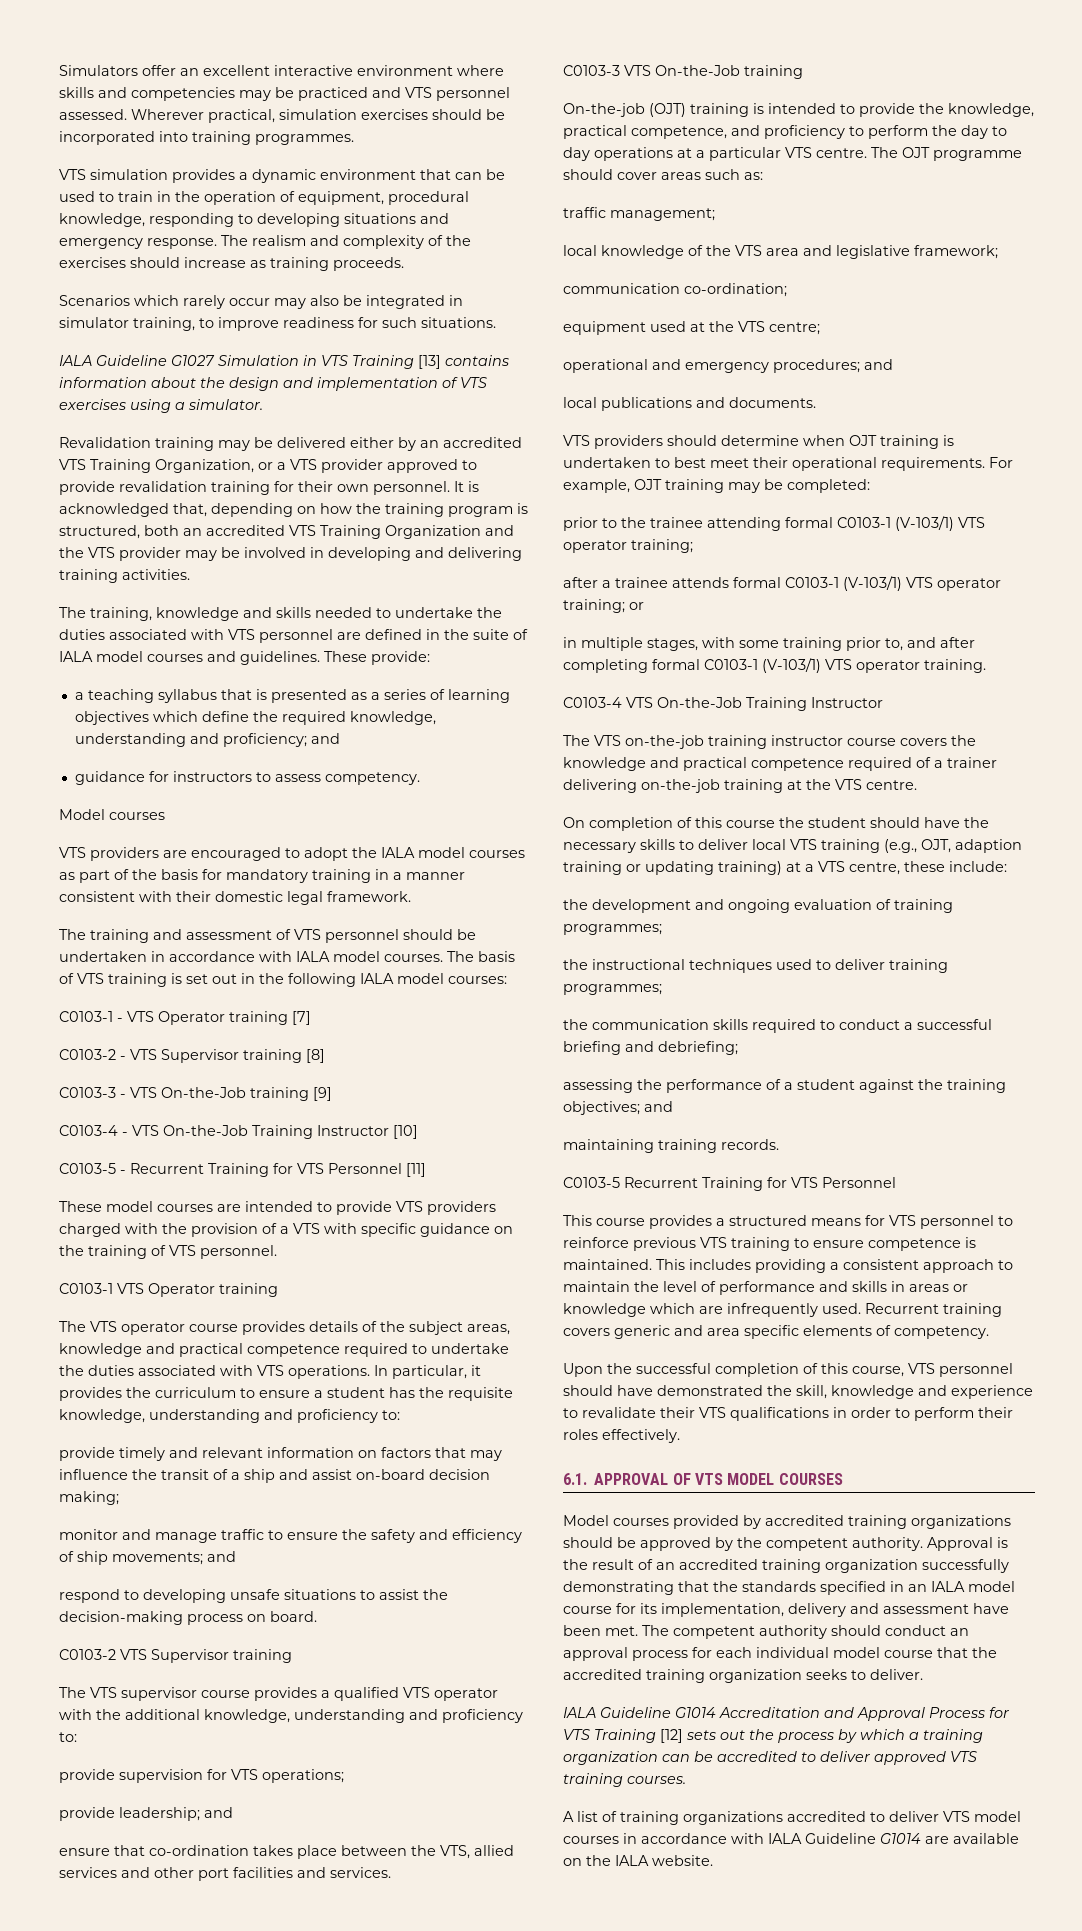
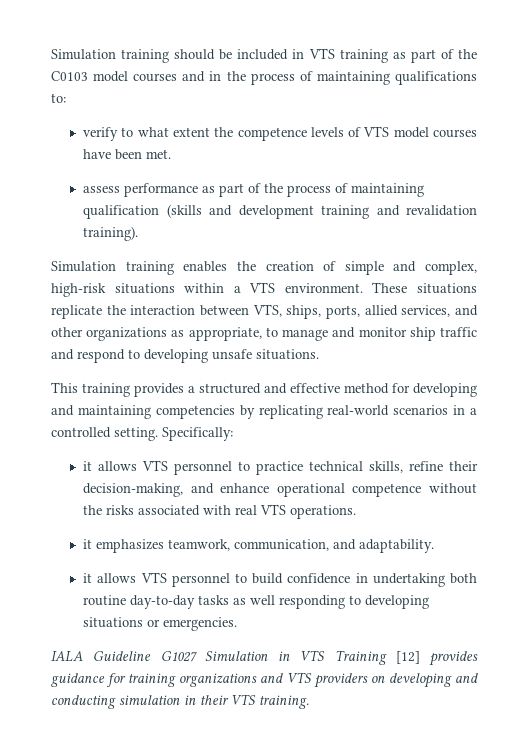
[59,65,504,76] [59,87,510,101] [59,109,505,123] [59,131,354,145] [59,169,505,183] [59,191,469,205] [59,213,449,227] [59,235,471,249] [59,257,404,271] [59,295,463,309] [59,317,496,331] Simulators offer an excellent interactive environment where skills and competencies may be practiced and VTS personnel assessed. Wherever practical, simulation exercises should be incorporated into training programmes. // VTS simulation provides a dynamic environment that can be used to train in the operation of equipment, procedural knowledge, responding to developing situations and emergency response. The realism and complexity of the exercises should increase as training proceeds. // Scenarios which rarely occur may also be integrated in simulator training, to improve readiness for such situations. -> [51,48,477,63] [51,71,477,85] [51,93,66,103] [83,126,477,141] [83,149,172,160] [83,183,425,197] [83,204,478,219] [83,226,139,241] [51,261,477,275] [51,282,477,297] [51,304,478,319] [51,327,478,341] [51,349,319,363] [51,382,477,397] [51,405,477,419] [51,427,233,441] [83,460,479,475] [83,483,477,497] [83,504,357,519] [83,539,435,553] [83,572,477,587] [83,595,430,609] [83,617,238,631] Simulation training should be included in VTS training as part of the C0103 model courses and in the process of maintaining qualifications to: // verify to what extent the competence levels of VTS model courses have been met. // assess performance as part of the process of maintaining qualification (skills and development training and revalidation training). // Simulation training enables the creation of simple and complex, high-risk situations within a VTS environment. These situations replicate the interaction between VTS, ships, ports, allied services, and other organizations as appropriate, to manage and monitor ship traffic and respond to developing unsafe situations. // This training provides a structured and effective method for developing and maintaining competencies by replicating real-world scenarios in a controlled setting. Specifically: // it allows VTS personnel to practice technical skills, refine their decision-making, and enhance operational competence without the risks associated with real VTS operations. // it emphasizes teamwork, communication, and adaptability. // it allows VTS personnel to build confidence in undertaking both routine day-to-day tasks as well responding to developing situations or emergencies.
[418,355,509,369] [59,377,487,391] [59,399,263,413] [59,437,522,451] [59,459,477,473] [59,481,479,495] [59,503,528,517] [59,525,514,539] [59,547,522,561] [59,569,190,583] [59,607,502,621] [59,629,528,643] [59,651,430,665] [74,689,510,703] [74,711,436,725] [74,733,340,747] [74,771,420,785] [59,809,165,820] [59,847,525,861] [59,869,465,883] [59,891,411,905] [59,929,476,943] [59,951,515,962] [59,973,507,987] [59,1011,311,1025] [59,1049,325,1063] [59,1087,332,1101] [59,1125,418,1139] [59,1163,426,1177] [59,1201,496,1215] [59,1223,513,1237] [59,1245,277,1259] [59,1283,278,1297] [59,1321,510,1335] [59,1343,509,1357] [59,1365,481,1379] [59,1387,513,1401] [59,1409,400,1423] [59,1447,502,1461] [59,1469,490,1483] [59,1491,119,1505] [59,1529,522,1543] [59,1551,236,1565] [59,1589,448,1603] [59,1611,317,1625] [59,1649,292,1663] [59,1687,498,1701] [59,1709,523,1723] [59,1732,77,1742] [59,1769,344,1783] [59,1807,233,1821] [59,1845,514,1859] [59,1867,391,1881] [563,65,803,79] [563,103,1034,117] [563,125,1007,139] [563,147,1022,161] [563,169,763,180] [563,207,715,221] [563,245,998,259] [563,283,787,297] [563,321,820,335] [563,359,893,373] [563,397,816,411] [563,435,954,449] [563,457,1013,471] [563,479,870,493] [563,516,985,531] [563,539,693,553] [563,576,1001,591] [563,599,644,613] [563,637,975,651] [563,658,986,673] [563,697,883,711] [563,735,976,749] [563,757,997,771] [563,779,917,793] [563,817,989,831] [563,839,1022,853] [563,861,1007,875] [563,899,953,913] [563,924,662,935] [563,959,948,973] [563,984,662,995] [563,1019,992,1033] [563,1041,738,1055] [563,1079,1006,1093] [563,1101,673,1115] [563,1139,779,1153] [563,1177,896,1191] [563,1215,1013,1229] [563,1237,976,1251] [563,1259,1013,1273] [563,1281,968,1295] [563,1303,1002,1317] [563,1325,989,1339] [563,1363,1013,1377] [563,1385,1033,1399] [563,1407,1013,1421] [563,1429,680,1443] [563,1473,843,1485] [563,1515,1011,1529] [563,1537,1008,1551] [563,1559,1009,1573] [563,1581,1015,1595] [563,1603,1009,1617] [563,1625,969,1639] [563,1647,997,1661] [563,1669,923,1683] [563,1707,1010,1721] [563,1729,983,1743] [563,1751,977,1765] [563,1773,686,1787] [563,1811,1021,1825] [563,1833,1019,1844] [563,1855,713,1866] [13] contains information about the design and implementation of VTS exercises using a simulator. // Revalidation training may be delivered either by an accredited VTS Training Organization, or a VTS provider approved to provide revalidation training for their own personnel. It is acknowledged that, depending on how the training program is structured, both an accredited VTS Training Organization and the VTS provider may be involved in developing and delivering training activities. // The training, knowledge and skills needed to undertake the duties associated with VTS personnel are defined in the suite of IALA model courses and guidelines. These provide: // a teaching syllabus that is presented as a series of learning objectives which define the required knowledge, understanding and proficiency; and // guidance for instructors to assess competency. // Model courses // VTS providers are encouraged to adopt the IALA model courses as part of the basis for mandatory training in a manner consistent with their domestic legal framework. // The training and assessment of VTS personnel should be undertaken in accordance with IALA model courses. The basis of VTS training is set out in the following IALA model courses: // C0103-1 - VTS Operator training [7] // C0103-2 - VTS Supervisor training [8] // C0103-3 - VTS On‐the‐Job training [9] // C0103-4 - VTS On‐the‐Job Training Instructor [10] // C0103-5 - Recurrent Training for VTS Personnel [11] // These model courses are intended to provide VTS providers charged with the provision of a VTS with specific guidance on the training of VTS personnel. // C0103-1 VTS Operator training // The VTS operator course provides details of the subject areas, knowledge and practical competence required to undertake the duties associated with VTS operations. In particular, it provides the curriculum to ensure a student has the requisite knowledge, understanding and proficiency to: // provide timely and relevant information on factors that may influence the transit of a ship and assist on-board decision making; // monitor and manage traffic to ensure the safety and efficiency of ship movements; and // respond to developing unsafe situations to assist the decision-making process on board. // C0103-2 VTS Supervisor training // The VTS supervisor course provides a qualified VTS operator with the additional knowledge, understanding and proficiency to: // provide supervision for VTS operations; // provide leadership; and // ensure that co‐ordination takes place between the VTS, allied services and other port facilities and services. // C0103-3 VTS On-the-Job training // On-the-job (OJT) training is intended to provide the knowledge, practical competence, and proficiency to perform the day to day operations at a particular VTS centre. The OJT programme should cover areas such as: // traffic management; // local knowledge of the VTS area and legislative framework; // communication co-ordination; // equipment used at the VTS centre; // operational and emergency procedures; and // local publications and documents. // VTS providers should determine when OJT training is undertaken to best meet their operational requirements. For example, OJT training may be completed: // prior to the trainee attending formal C0103-1 (V-103/1) VTS operator training; // after a trainee attends formal C0103-1 (V-103/1) VTS operator training; or // in multiple stages, with some training prior to, and after completing formal C0103-1 (V-103/1) VTS operator training. // C0103-4 VTS On-the-Job Training Instructor // The VTS on-the-job training instructor course covers the knowledge and practical competence required of a trainer delivering on-the-job training at the VTS centre. // On completion of this course the student should have the necessary skills to deliver local VTS training (e.g., OJT, adaption training or updating training) at a VTS centre, these include: // the development and ongoing evaluation of training programmes; // the instructional techniques used to deliver training programmes; // the communication skills required to conduct a successful briefing and debriefing; // assessing the performance of a student against the training objectives; and // maintaining training records. // C0103-5 Recurrent Training for VTS Personnel // This course provides a structured means for VTS personnel to reinforce previous VTS training to ensure competence is maintained. This includes providing a consistent approach to maintain the level of performance and skills in areas or knowledge which are infrequently used. Recurrent training covers generic and area specific elements of competency. // Upon the successful completion of this course, VTS personnel should have demonstrated the skill, knowledge and experience to revalidate their VTS qualifications in order to perform their roles effectively. // 6.1. APPROVAL OF VTS MODEL COURSES // Model courses provided by accredited training organizations should be approved by the competent authority. Approval is the result of an accredited training organization successfully demonstrating that the standards specified in an IALA model course for its implementation, delivery and assessment have been met. The competent authority should conduct an approval process for each individual model course that the accredited training organization seeks to deliver. // IALA Guideline G1014 Accreditation and Approval Process for VTS Training [12] sets out the process by which a training organization can be accredited to deliver approved VTS training courses. // A list of training organizations accredited to deliver VTS model courses in accordance with IALA Guideline G1014 are available on the IALA website. -> [395,651,478,666] [51,672,478,688] [51,694,309,709] [12] provides guidance for training organizations and VTS providers on developing and conducting simulation in their VTS training.

